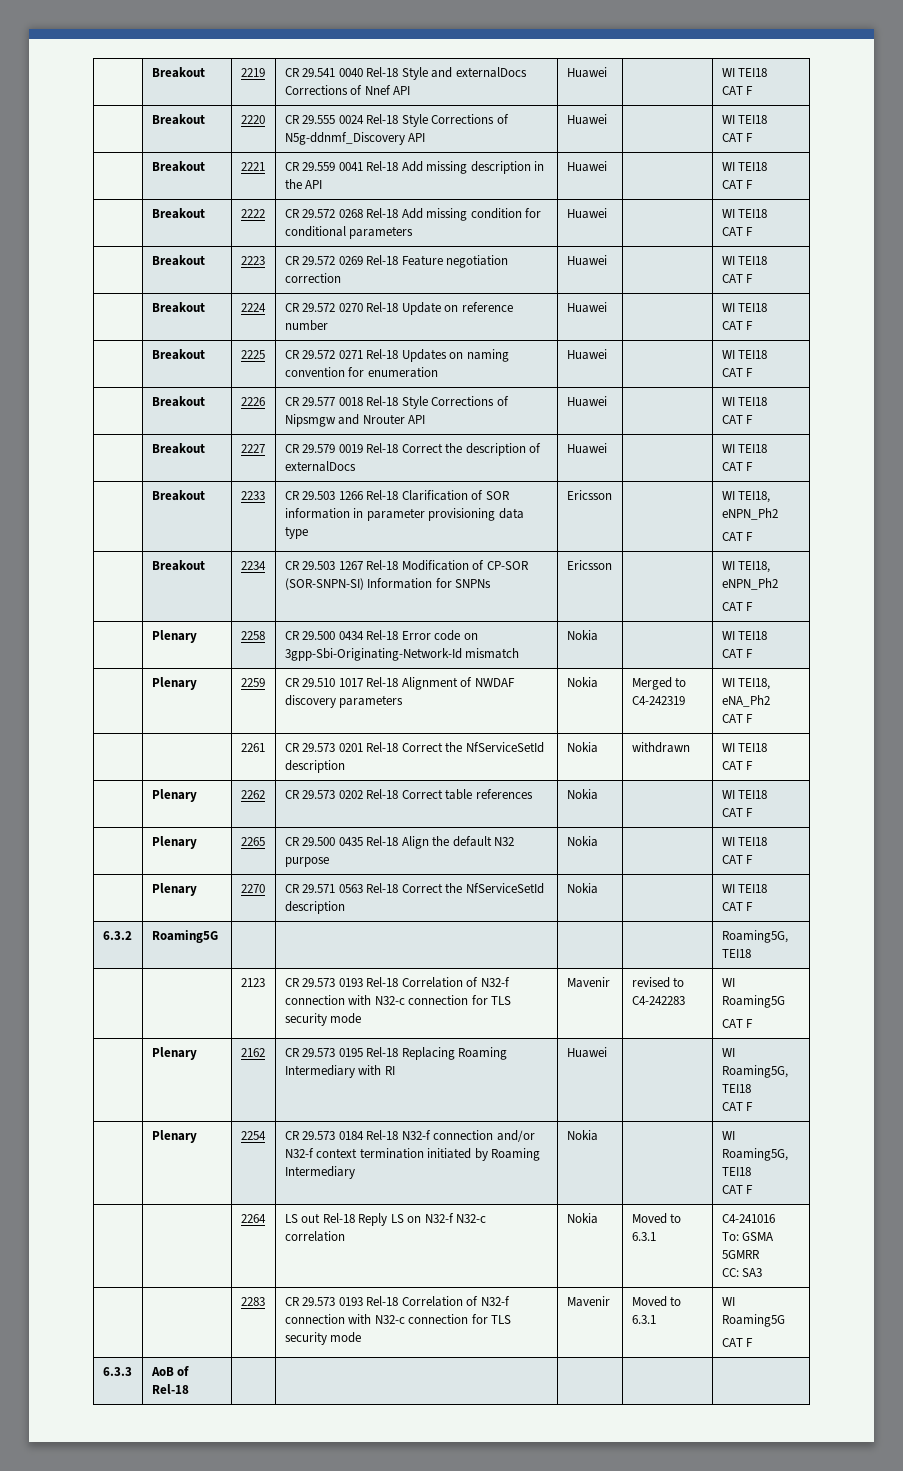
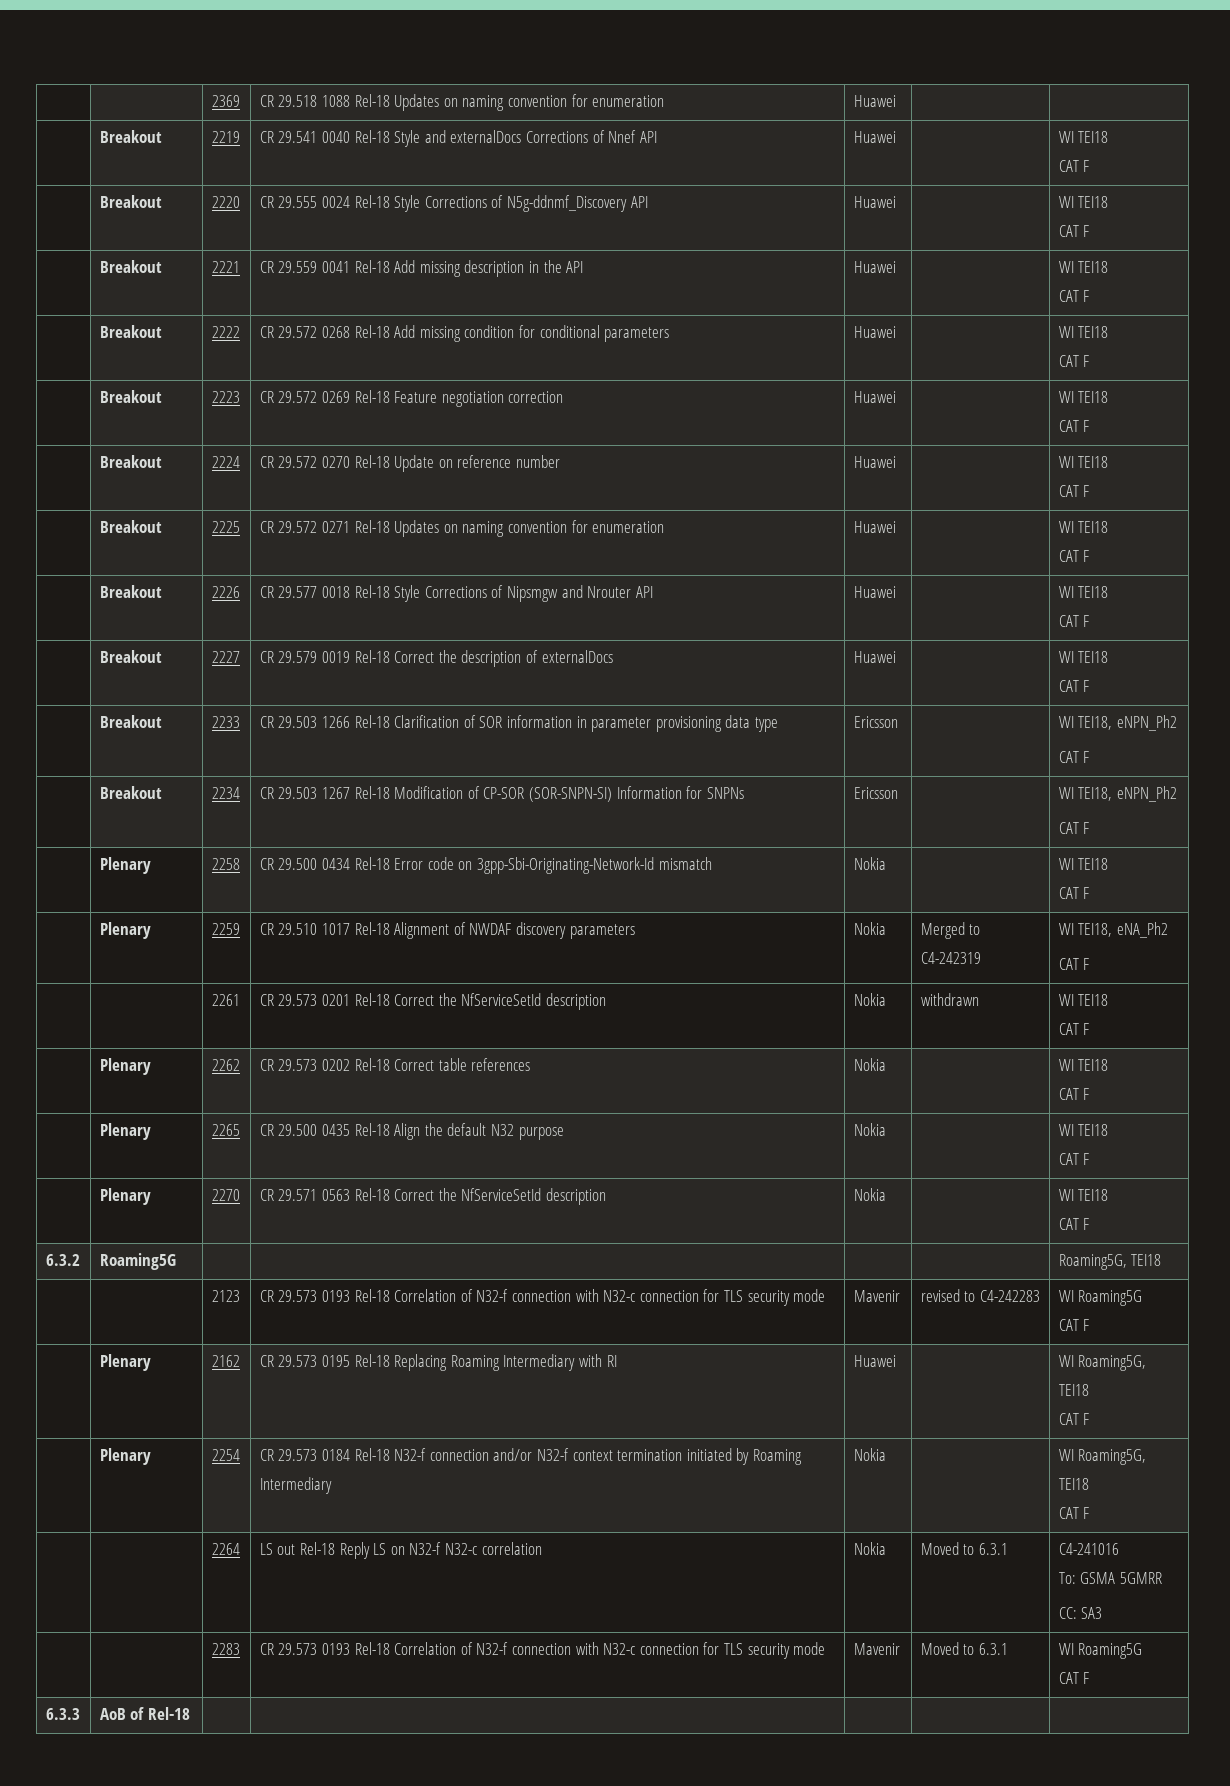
(151, 72) | -> [211,95,240,107] [259,94,665,111] [853,95,896,107] | | 2369 | CR 29.518 1088 Rel-18 Updates on naming convention for enumeration | Huawei | | // |

